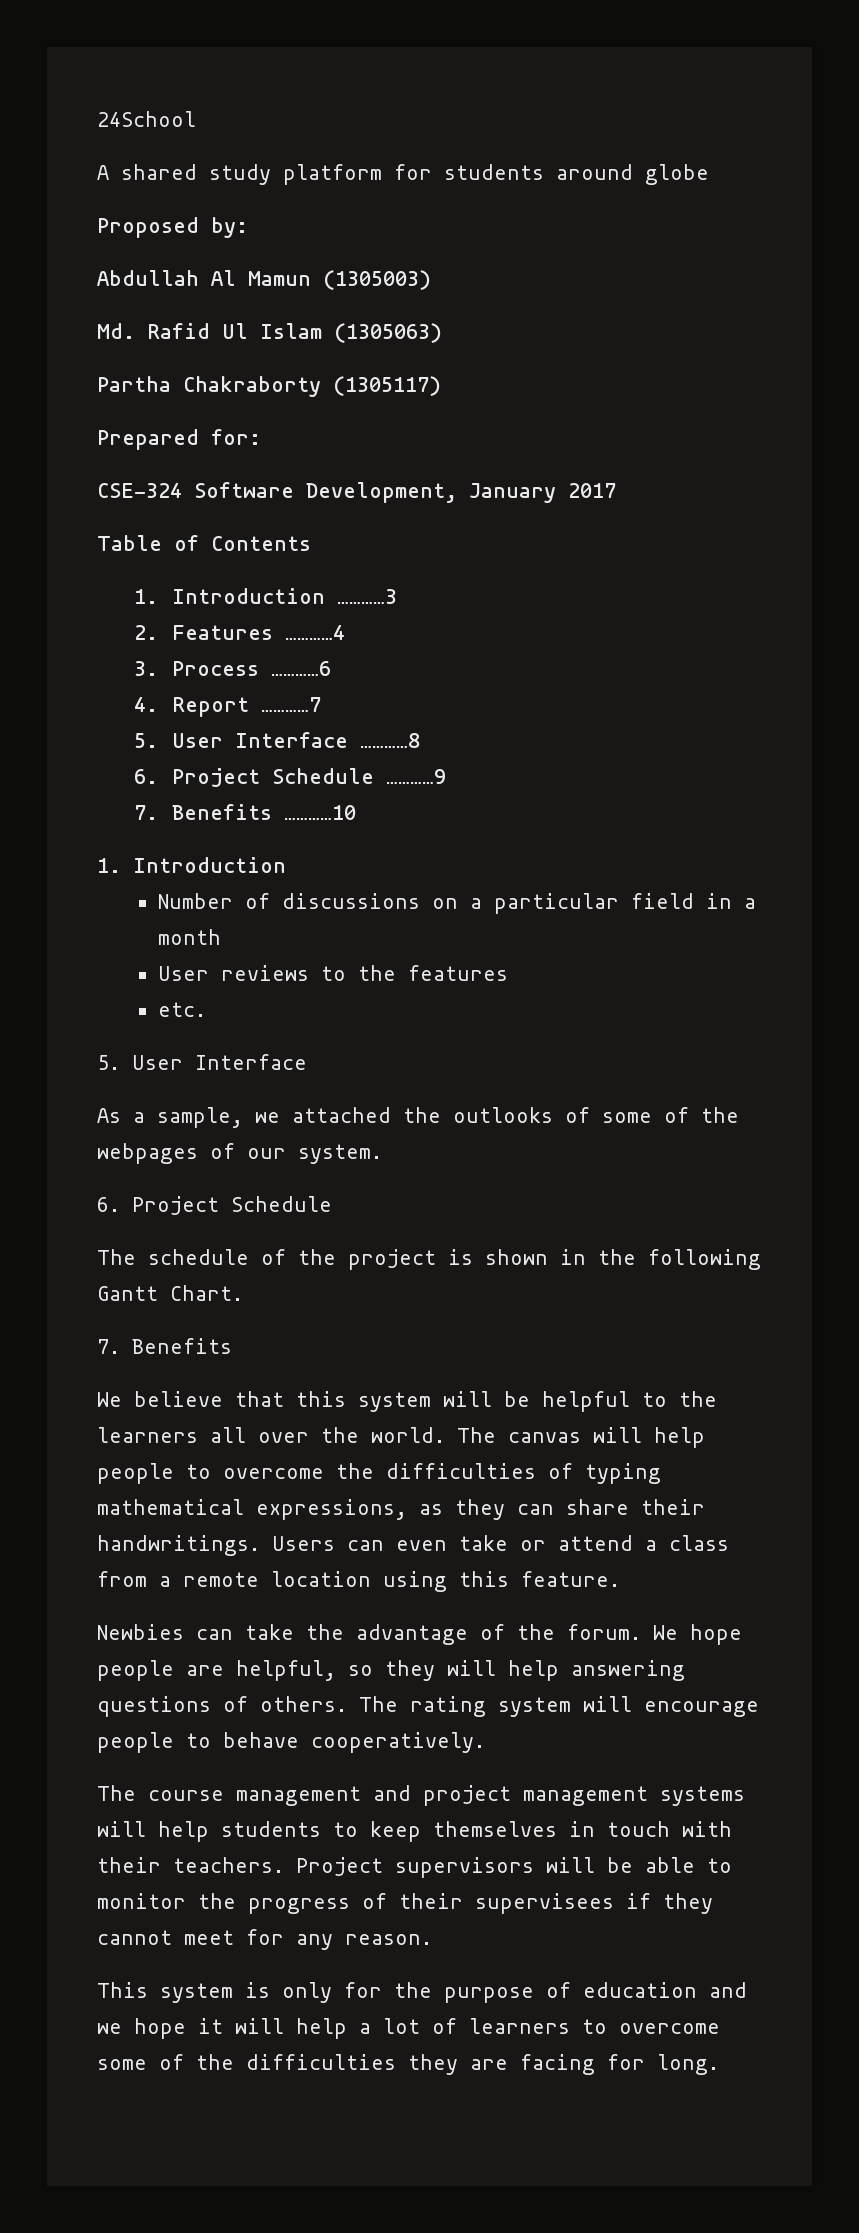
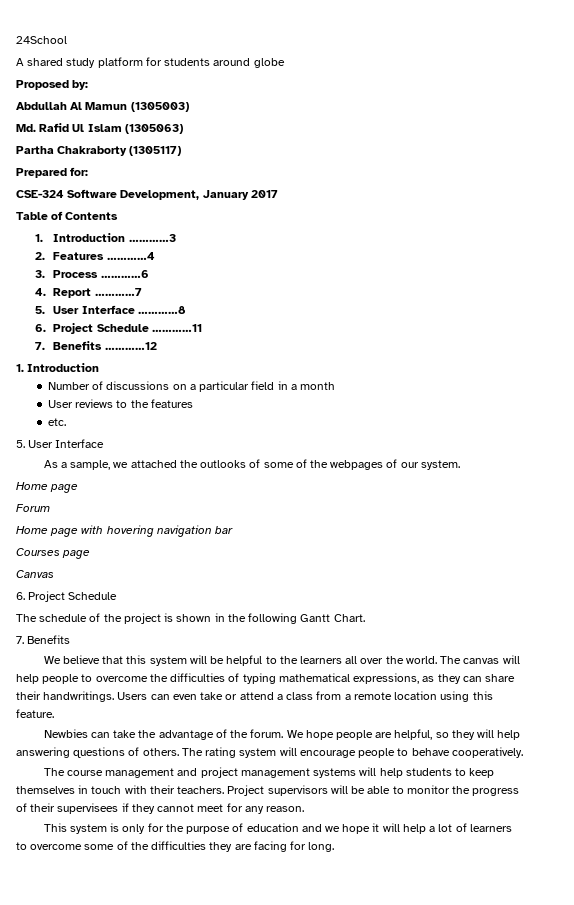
[385,769,446,784] [134,804,356,820] …………9 // 7. Benefits …………10 -> [151,324,202,332] [34,341,157,350] …………11 // 7. Benefits …………12
(382, 1154) none -> [16,482,79,493] [16,504,50,512] [16,525,234,537] [16,548,91,559] [16,570,54,578] // Home page // Forum // Home page with hovering navigation bar // Courses page // Canvas

